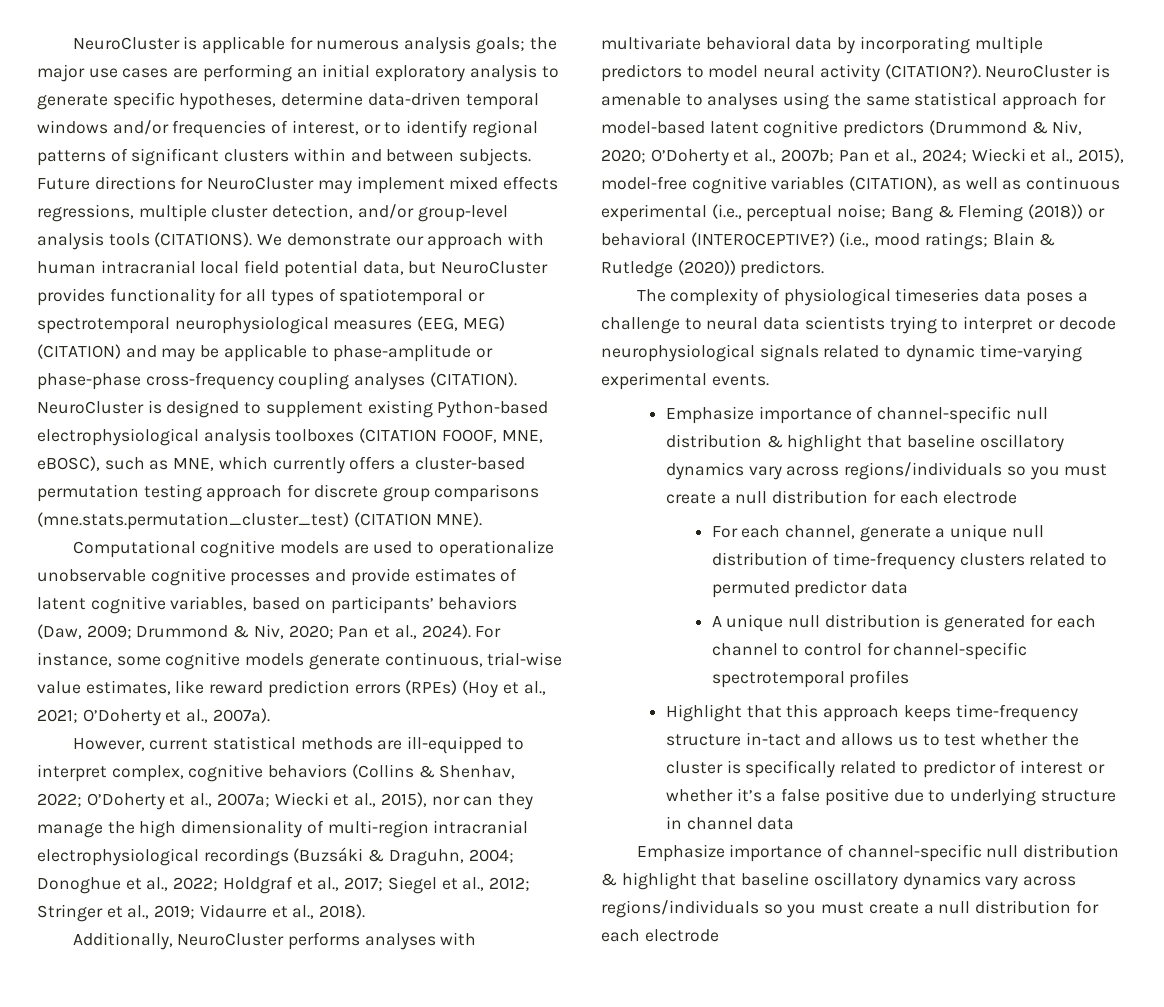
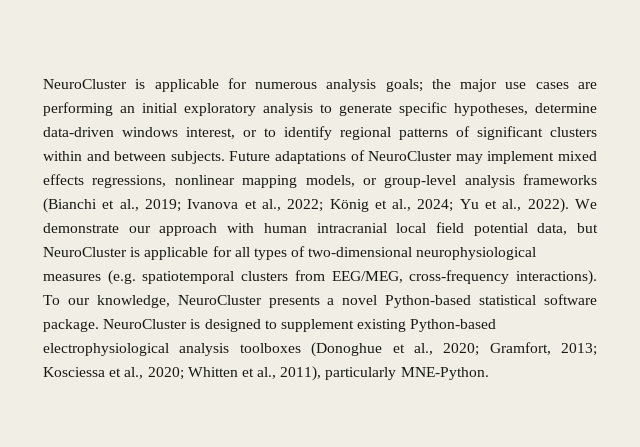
[465,93,539,110] [37,120,289,138] temporal windows and/or frequencies of -> [122,127,178,137] windows
[94,176,204,190] directions for -> [275,150,365,164] adaptations of
[138,204,508,222] [37,232,253,250] multiple cluster detection, and/or group-level analysis tools (CITATIONS). -> [174,174,597,188] [43,198,569,213] nonlinear mapping models, or group-level analysis frameworks (Bianchi et al., 2019; Ivanova et al., 2022; König et al., 2024; Yu et al., 2022).
[37,288,215,306] provides functionality -> [130,247,209,260] is applicable
[339,288,486,306] [37,316,505,334] [37,344,494,362] [37,372,517,390] spatiotemporal or spectrotemporal neurophysiological measures (EEG, MEG) (CITATION) and may be applicable to phase-amplitude or phase-phase cross-frequency coupling analyses (CITATION). -> [308,247,537,260] [43,270,597,285] [43,294,598,308] [43,319,99,332] two-dimensional neurophysiological measures (e.g. spatiotemporal clusters from EEG/MEG, cross-frequency interactions). To our knowledge, NeuroCluster presents a novel Python-based statistical software package.
[359,428,543,443] [37,456,525,474] [37,484,540,502] [37,512,483,530] [72,540,554,558] [37,568,518,586] [37,596,518,614] [37,624,502,639] [37,652,563,670] [37,680,546,698] [37,708,270,726] [72,736,524,754] [37,764,516,782] [37,792,533,810] [37,820,529,838] [37,847,514,866] [37,876,530,894] [37,904,366,922] [72,932,477,950] [601,36,1043,54] [601,64,1111,82] [601,92,1106,110] [601,120,1083,138] [601,148,1124,166] [601,176,1121,194] [601,204,1105,222] [601,232,1056,250] [601,260,825,278] [636,288,1088,306] [601,316,1116,334] [601,344,1082,362] [601,372,769,390] [665,406,1048,424] [665,434,1064,452] [665,462,1108,480] [665,490,1018,504] [711,524,1044,542] [711,552,1108,570] [711,580,909,598] [711,614,1096,632] [711,642,1028,660] [711,670,910,688] [665,704,1078,722] [665,732,1079,746] [665,760,1105,778] [665,788,1116,806] [665,816,795,830] [636,844,1120,862] [601,872,1077,890] [601,900,1099,918] [601,929,719,942] (CITATION FOOOF, MNE, eBOSC), such as MNE, which currently offers a cluster-based permutation testing approach for discrete group comparisons (mne.stats.permutation_cluster_test) (CITATION MNE). // Computational cognitive models are used to operationalize unobservable cognitive processes and provide estimates of latent cognitive variables, based on participants’ behaviors (Daw, 2009; Drummond & Niv, 2020; Pan et al., 2024). For instance, some cognitive models generate continuous, trial-wise value estimates, like reward prediction errors (RPEs) (Hoy et al., 2021; O’Doherty et al., 2007a). // However, current statistical methods are ill-equipped to interpret complex, cognitive behaviors (Collins & Shenhav, 2022; O’Doherty et al., 2007a; Wiecki et al., 2015), nor can they manage the high dimensionality of multi-region intracranial electrophysiological recordings (Buzsáki & Draguhn, 2004; Donoghue et al., 2022; Holdgraf et al., 2017; Siegel et al., 2012; Stringer et al., 2019; Vidaurre et al., 2018). // Additionally, NeuroCluster performs analyses with multivariate behavioral data by incorporating multiple predictors to model neural activity (CITATION?). NeuroCluster is amenable to analyses using the same statistical approach for model-based latent cognitive predictors (Drummond & Niv, 2020; O’Doherty et al., 2007b; Pan et al., 2024; Wiecki et al., 2015), model-free cognitive variables (CITATION), as well as continuous experimental (i.e., perceptual noise; Bang & Fleming (2018)) or behavioral (INTEROCEPTIVE?) (i.e., mood ratings; Blain & Rutledge (2020)) predictors. // The complexity of physiological timeseries data poses a challenge to neural data scientists trying to interpret or decode neurophysiological signals related to dynamic time-varying experimental events. // Emphasize importance of channel-specific null distribution & highlight that baseline oscillatory dynamics vary across regions/individuals so you must create a null distribution for each electrode // For each channel, generate a unique null distribution of time-frequency clusters related to permuted predictor data // A unique null distribution is generated for each channel to control for channel-specific spectrotemporal profiles // Highlight that this approach keeps time-frequency structure in-tact and allows us to test whether the cluster is specifically related to predictor of interest or whether it’s a false positive due to underlying structure in channel data // Emphasize importance of channel-specific null distribution & highlight that baseline oscillatory dynamics vary across regions/individuals so you must create a null distribution for each electrode -> [311,342,597,357] [43,366,489,381] (Donoghue et al., 2020; Gramfort, 2013; Kosciessa et al., 2020; Whitten et al., 2011), particularly MNE-Python.

